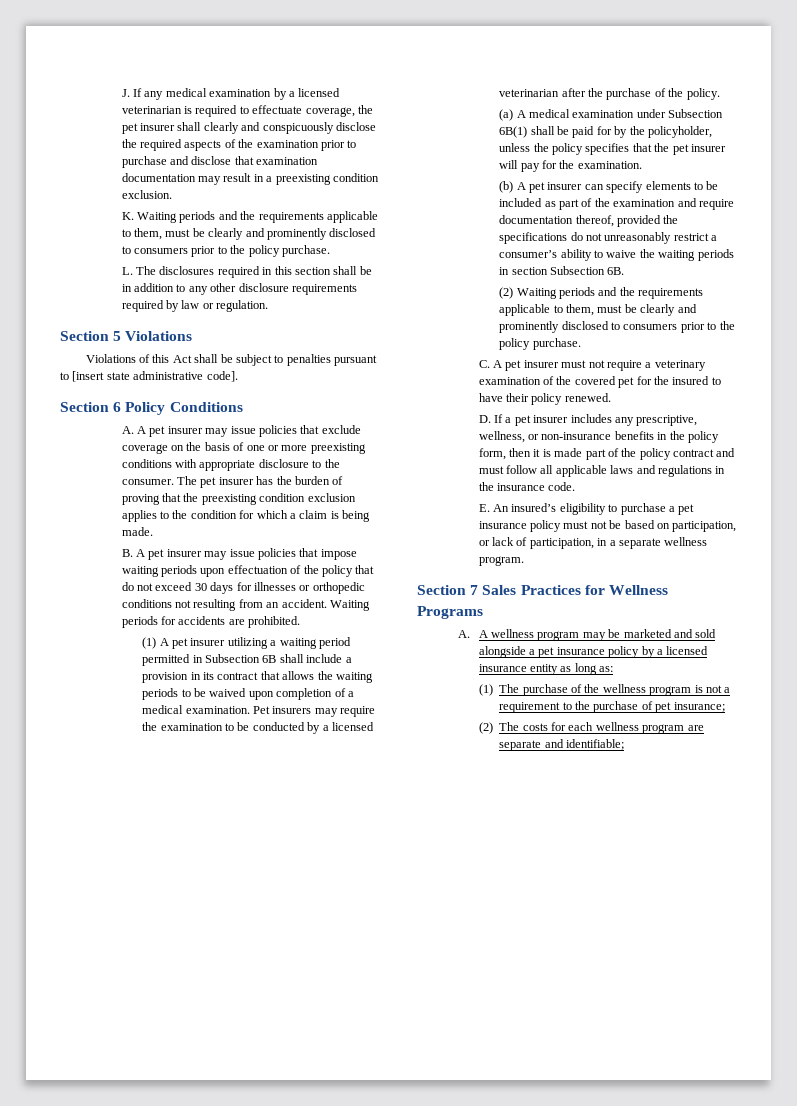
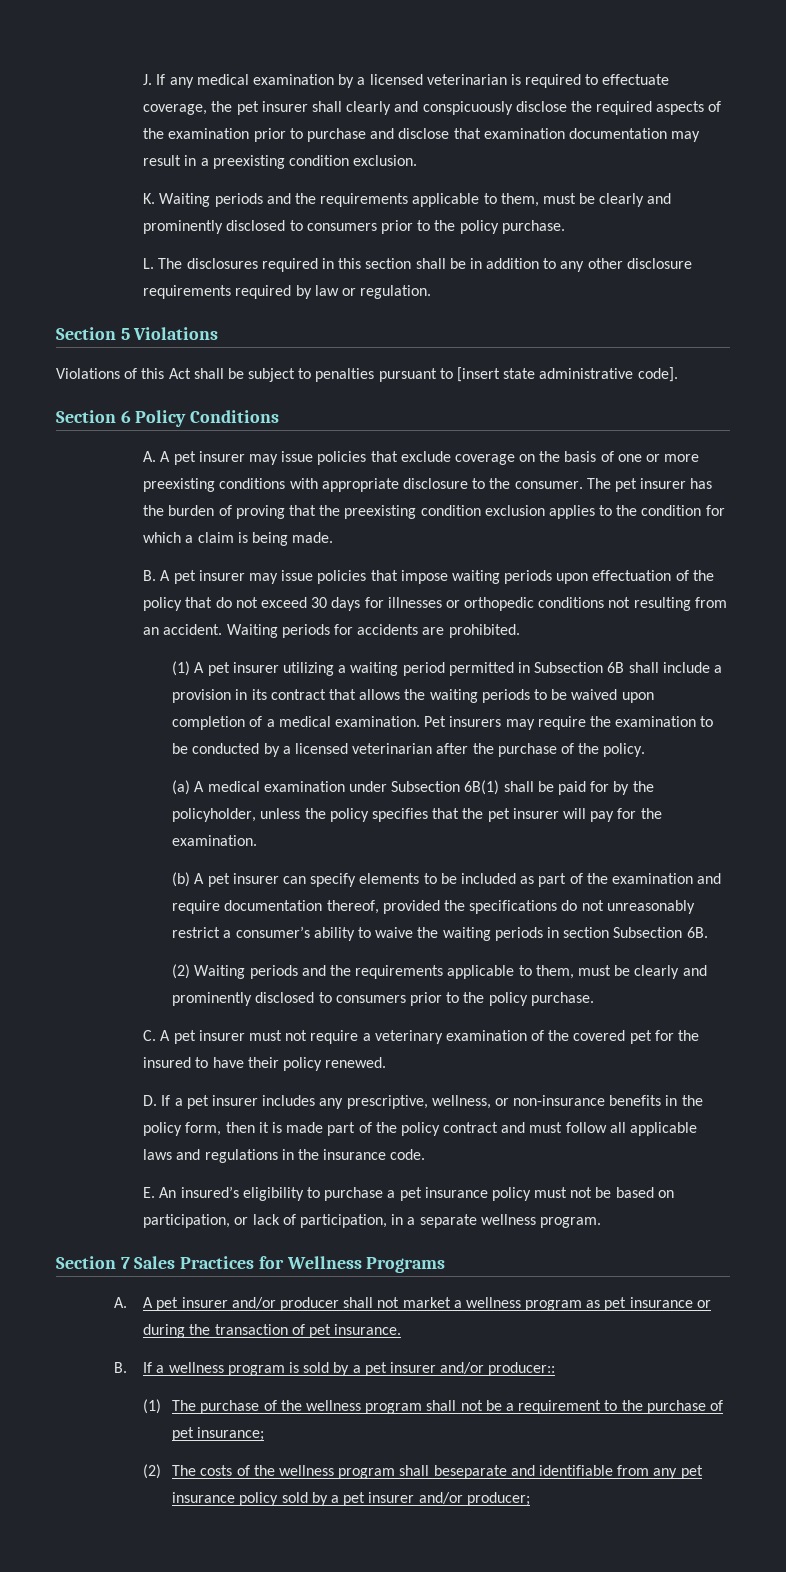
[491,629,717,641] [478,646,709,658] [478,663,614,675] wellness program may be marketed and sold alongside a pet insurance policy by a licensed insurance entity as long as: -> [156,1297,711,1311] [143,1324,402,1338] [114,1362,556,1376] pet insurer and/or producer shall not market a wellness program as pet insurance or during the transaction of pet insurance. // B. If a wellness program is sold by a pet insurer and/or producer::
[694,685,722,693] is not -> [426,1400,502,1411] shall not be
[551,722,704,734] [499,739,625,751] for each wellness program are separate and identifiable; -> [236,1465,703,1479] [172,1492,530,1506] of the wellness program shall beseparate and identifiable from any pet insurance policy sold by a pet insurer and/or producer;

